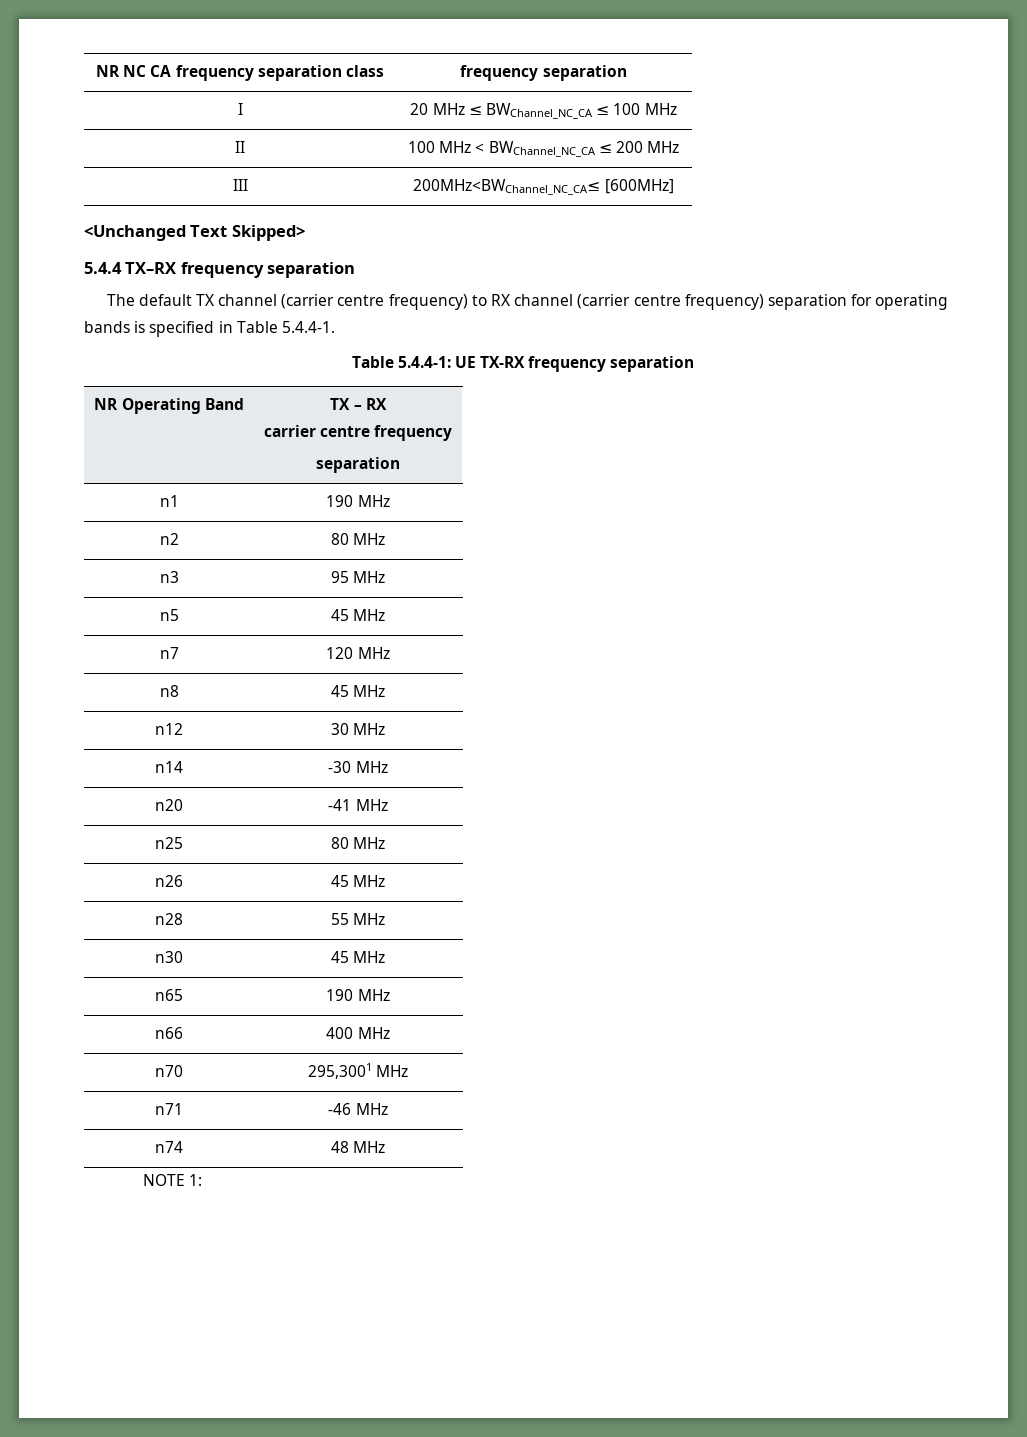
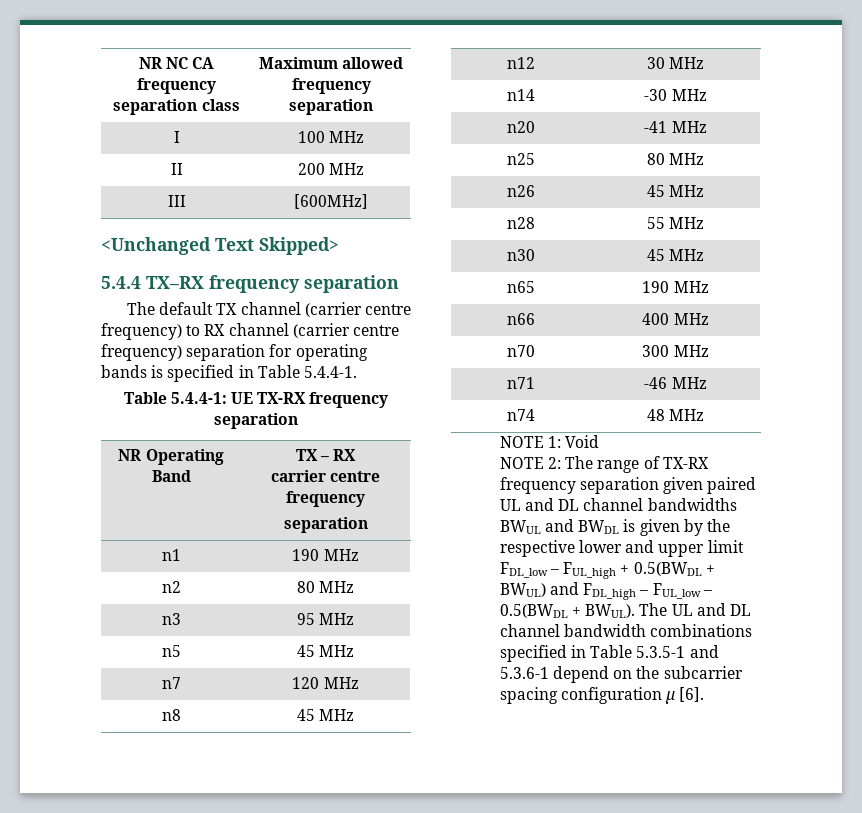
(384, 71) none -> [258,57,404,69] Maximum allowed
[410,103,677,119] [235,141,245,153] [407,141,612,157] 20 MHz ≤ BWChannel_NC_CA ≤ 100 MHz // II | 100 MHz < BWChannel_NC_CA ≤ -> [297,131,365,143] [170,163,183,175] 100 MHz // II |
[413,179,601,195] 200MHz<BWChannel_NC_CA≤ -> (186, 201) none
[307,1063,372,1079] 295,3001 -> [642,345,670,357] 300
(202, 1180) none -> [565,435,600,448] [499,456,709,473] [499,477,757,494] [499,498,737,511] [499,519,730,536] [499,540,744,557] [499,562,715,579] [499,582,712,600] [499,603,751,618] [499,624,753,637] [499,645,719,662] [499,666,743,683] [499,687,705,704] Void // NOTE 2: The range of TX-RX frequency separation given paired UL and DL channel bandwidths BWUL and BWDL is given by the respective lower and upper limit FDL_low – FUL_high + 0.5(BWDL + BWUL) and FDL_high – FUL_low – 0.5(BWDL + BWUL). The UL and DL channel bandwidth combinations specified in Table 5.3.5-1 and 5.3.6-1 depend on the subcarrier spacing configuration μ [6].

